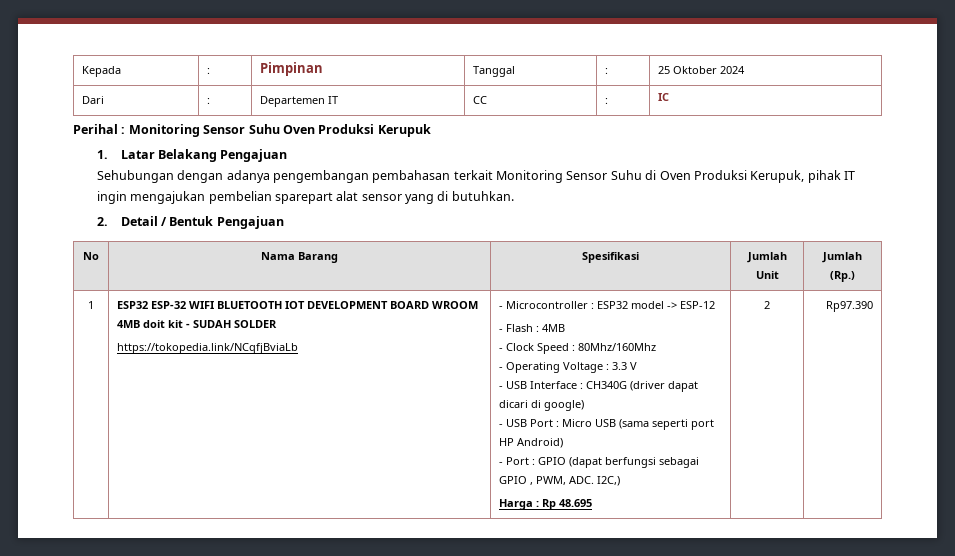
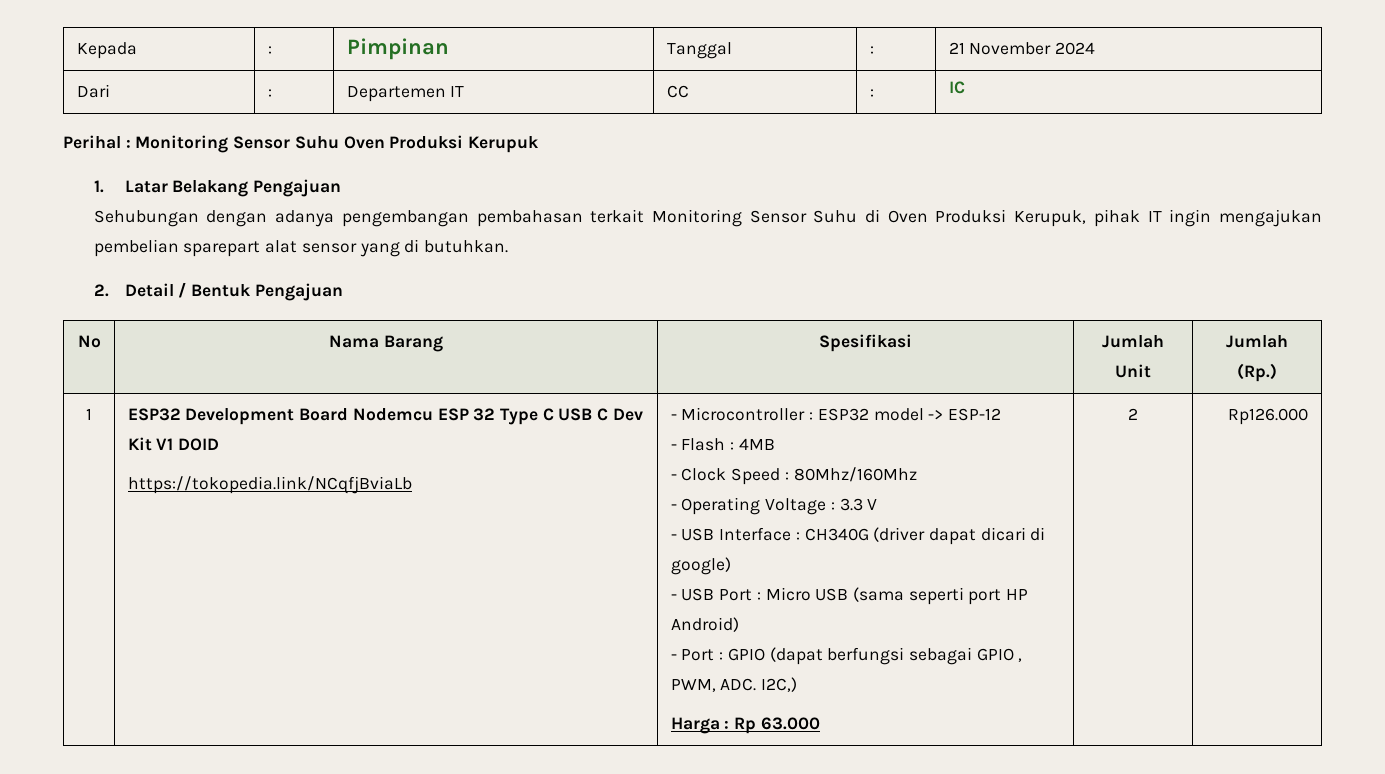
[658,66,718,74] 25 Oktober -> [948,42,1052,55] 21 November
[151,301,479,309] [117,320,278,328] ESP-32 WIFI BLUETOOTH IOT DEVELOPMENT BOARD WROOM 4MB doit kit - SUDAH SOLDER -> [185,408,643,425] [127,437,220,451] Development Board Nodemcu ESP 32 Type C USB C Dev Kit V1 DOID
[559,499,593,507] 48.695 -> [760,717,820,730] 63.000
[825,301,873,312] Rp97.390 -> [1228,408,1309,425] Rp126.000

